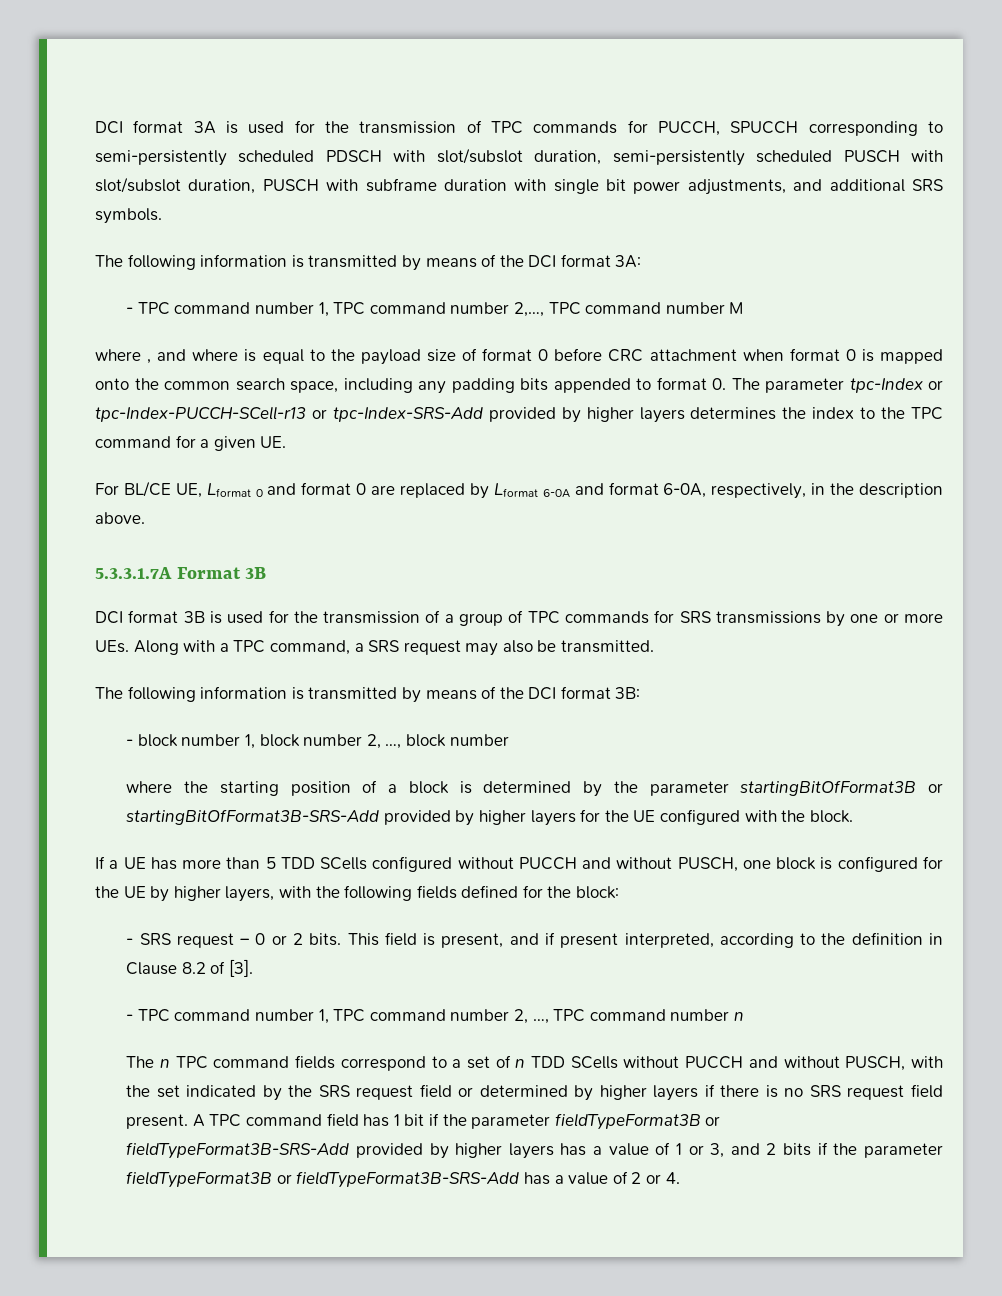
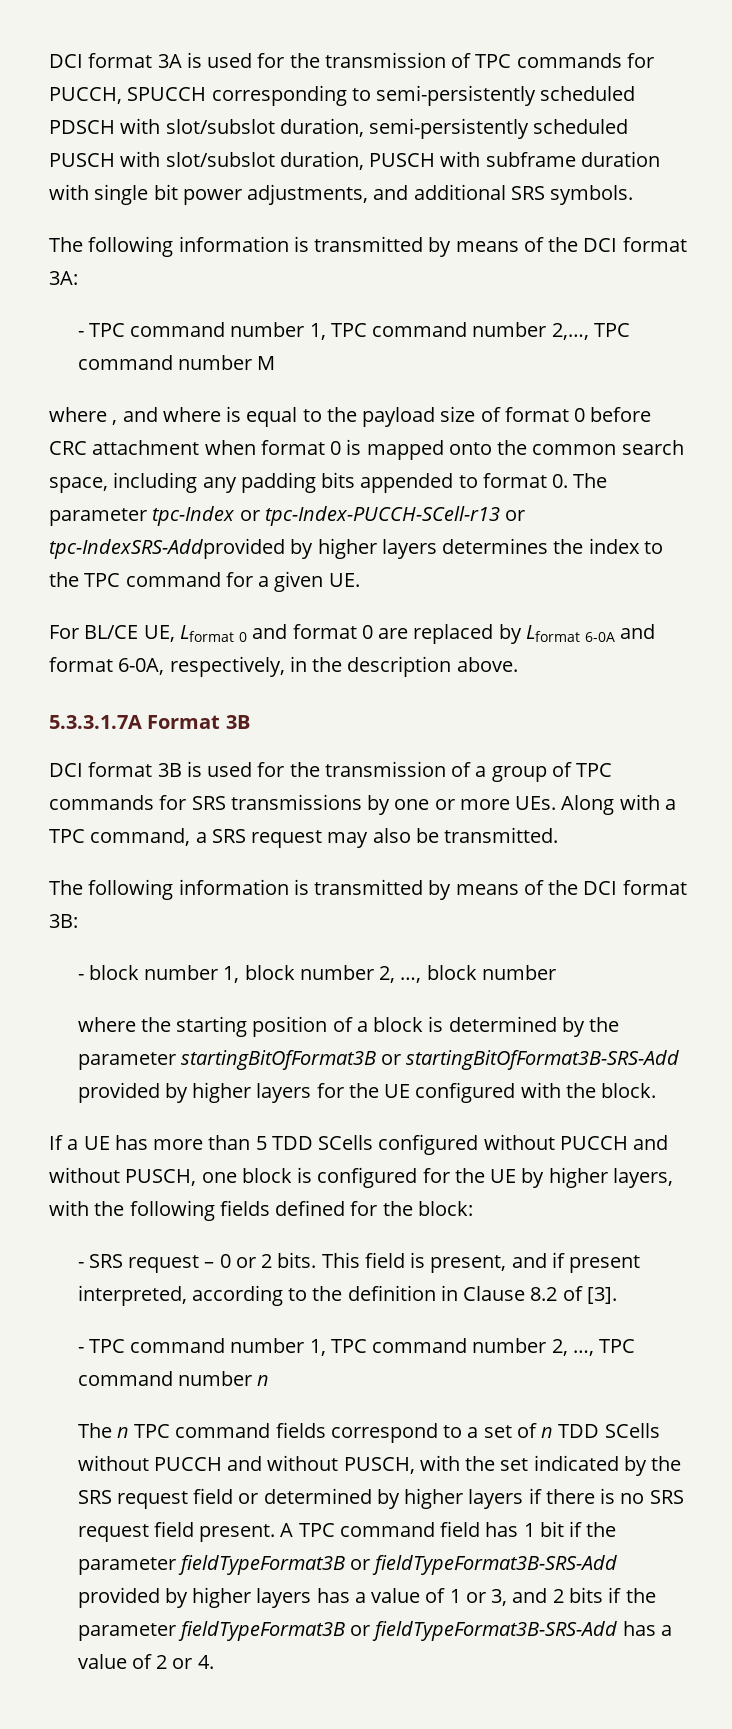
[332,407,556,422] tpc-Index-SRS-Add provided -> [49,538,285,559] tpc-IndexSRS-Addprovided

